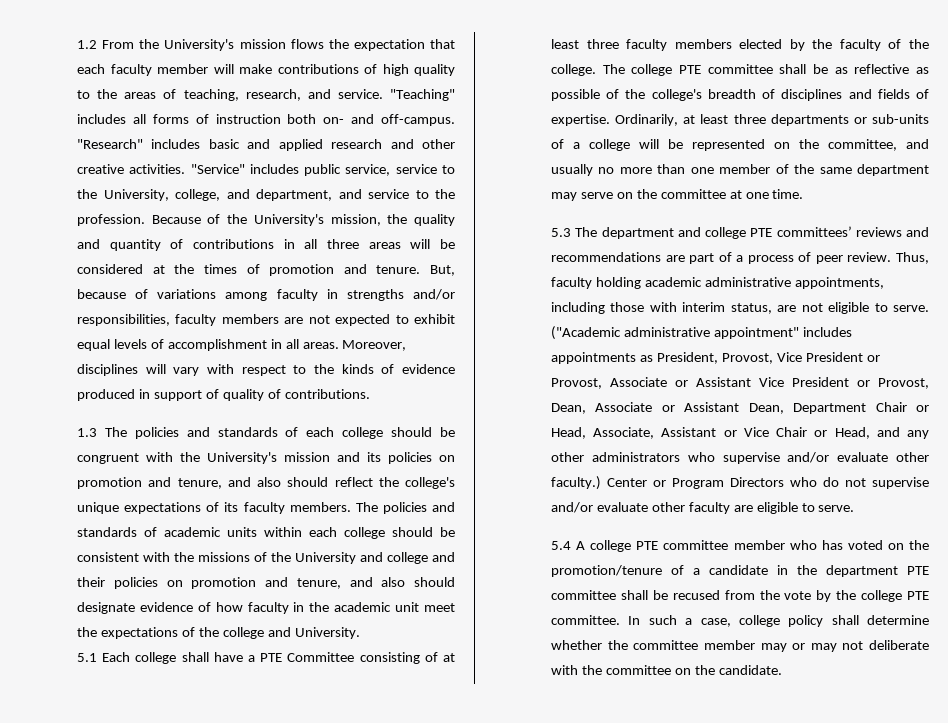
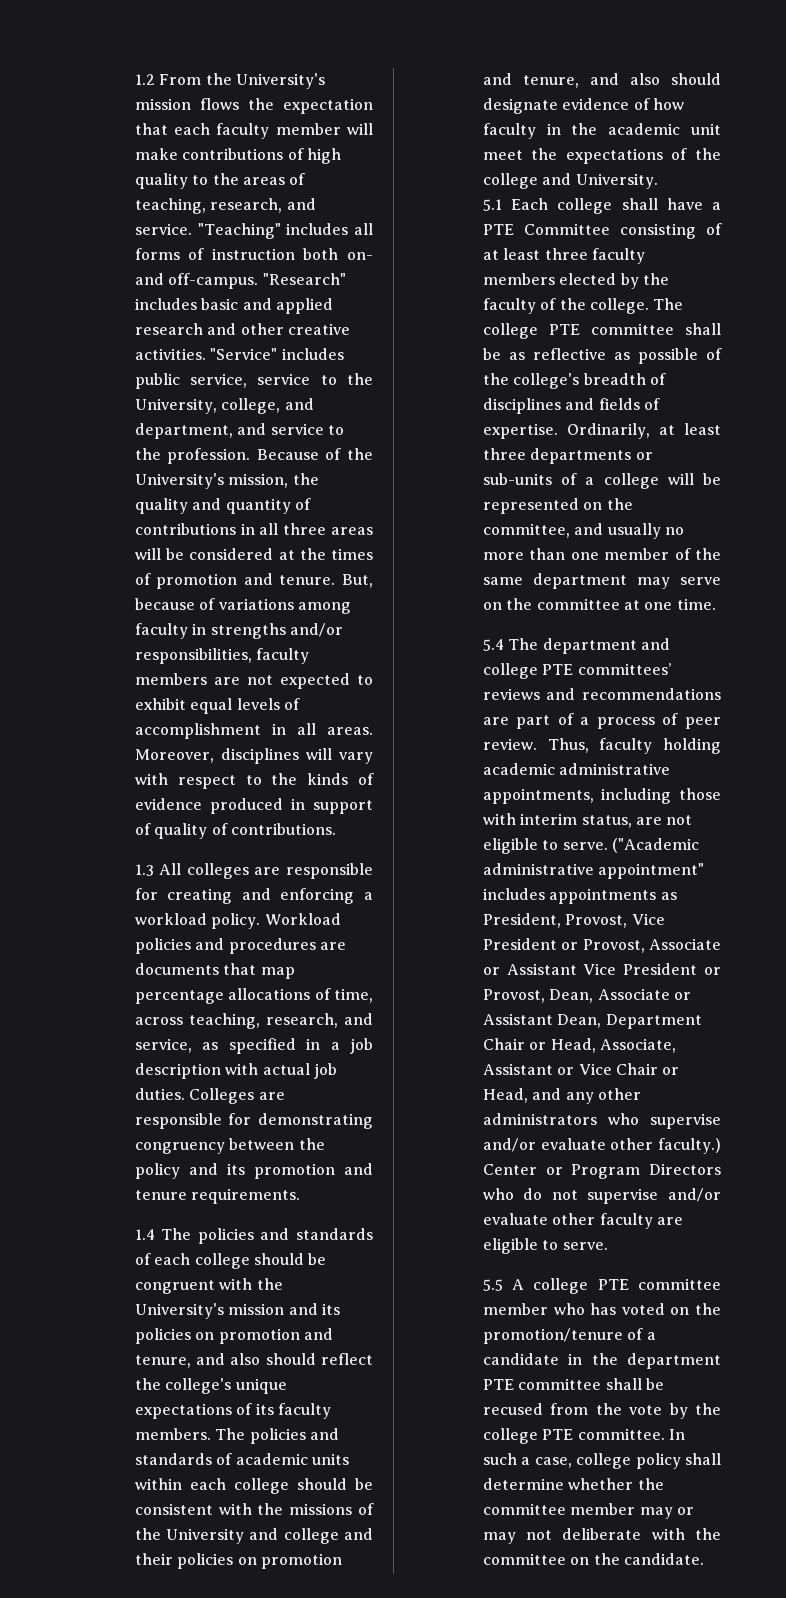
(98, 432) none -> [159,863,373,879] [134,888,373,904] [134,913,341,929] [134,938,346,954] [134,963,295,979] [134,988,374,1004] [134,1013,373,1029] [134,1038,373,1054] [134,1063,337,1079] [134,1088,285,1104] [134,1113,373,1129] [134,1138,325,1154] [134,1163,373,1179] [134,1188,301,1204] [134,1229,155,1240] All colleges are responsible for creating and enforcing a workload policy. Workload policies and procedures are documents that map percentage allocations of time, across teaching, research, and service, as specified in a job description with actual job duties. Colleges are responsible for demonstrating congruency between the policy and its promotion and tenure requirements. // 1.4
[551,228,572,237] 5.3 -> [482,639,504,651] 5.4
[551,541,572,550] 5.4 -> [482,1279,503,1291] 5.5

